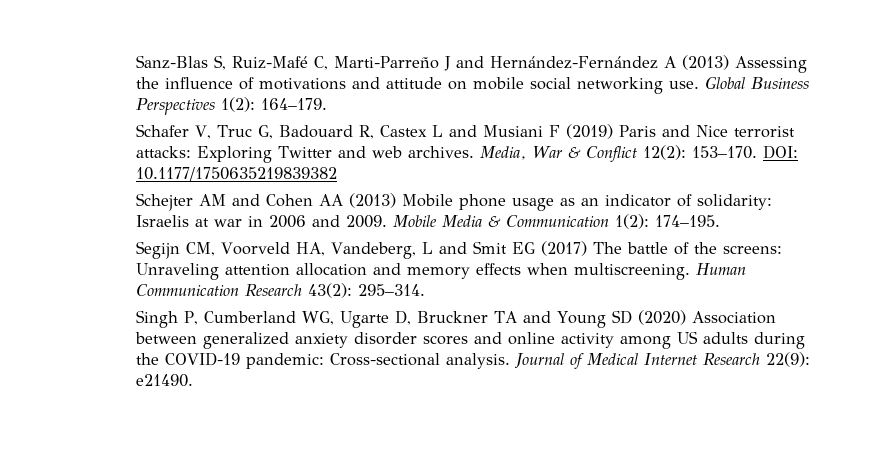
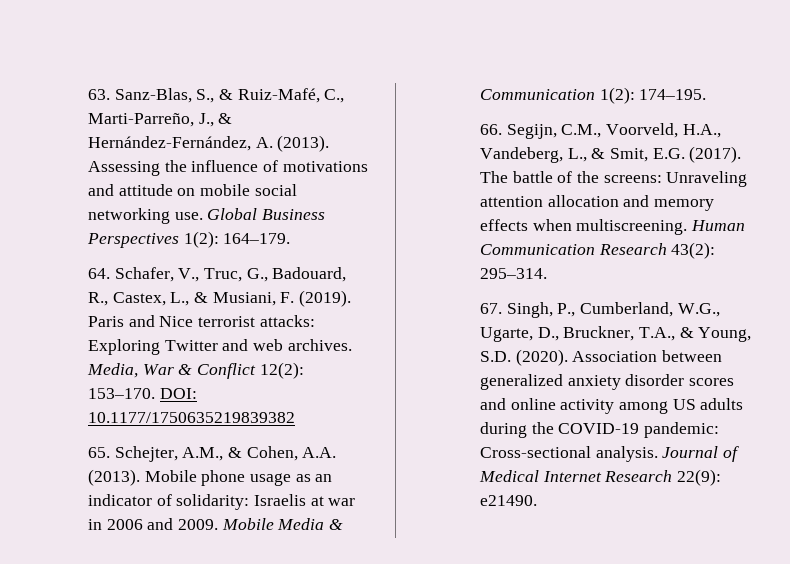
[135,55,729,71] Sanz-Blas S, Ruiz-Mafé C, Marti-Parreño J and Hernández-Fernández A (2013) -> [87,88,345,103] [87,113,233,127] [87,135,330,152] 63. Sanz-Blas, S., & Ruiz-Mafé, C., Marti-Parreño, J., & Hernández-Fernández, A. (2013).
[135,124,613,139] Schafer V, Truc G, Badouard R, Castex L and Musiani F (2019) -> [87,267,347,282] [87,290,352,307] 64. Schafer, V., Truc, G., Badouard, R., Castex, L., & Musiani, F. (2019).
[135,193,396,211] Schejter AM and Cohen AA (2013) -> [87,446,337,462] [87,469,140,486] 65. Schejter, A.M., & Cohen, A.A. (2013).
[135,241,587,259] Segijn CM, Voorveld HA, Vandeberg, L and Smit EG (2017) -> [479,123,721,139] [479,146,742,163] 66. Segijn, C.M., Voorveld, H.A., Vandeberg, L., & Smit, E.G. (2017).
[135,310,686,328] Singh P, Cumberland WG, Ugarte D, Bruckner TA and Young SD (2020) -> [479,302,720,318] [479,326,752,342] [479,349,568,366] 67. Singh, P., Cumberland, W.G., Ugarte, D., Bruckner, T.A., & Young, S.D. (2020).

